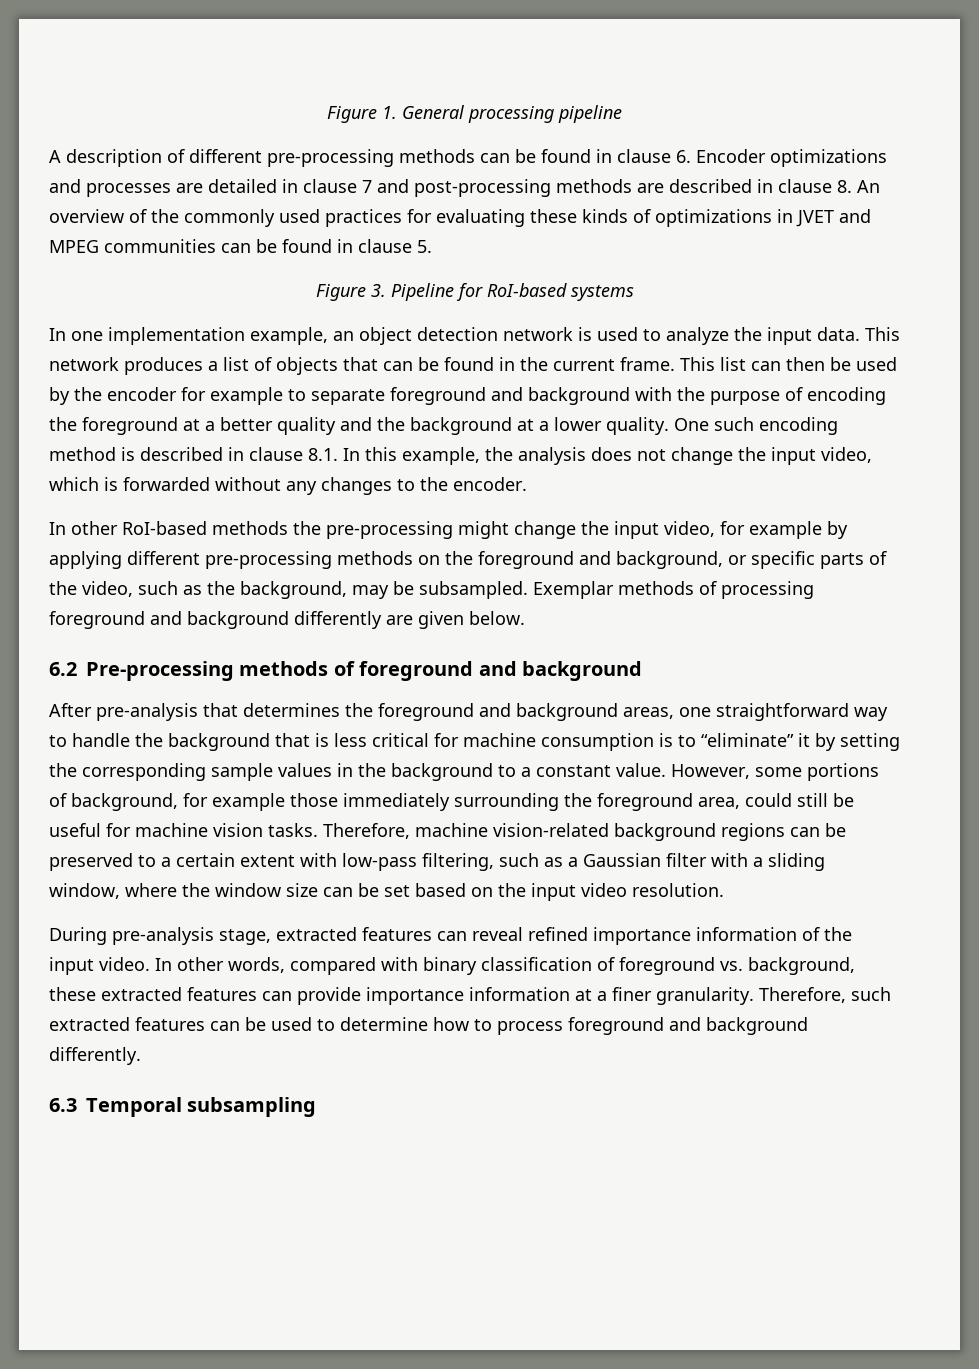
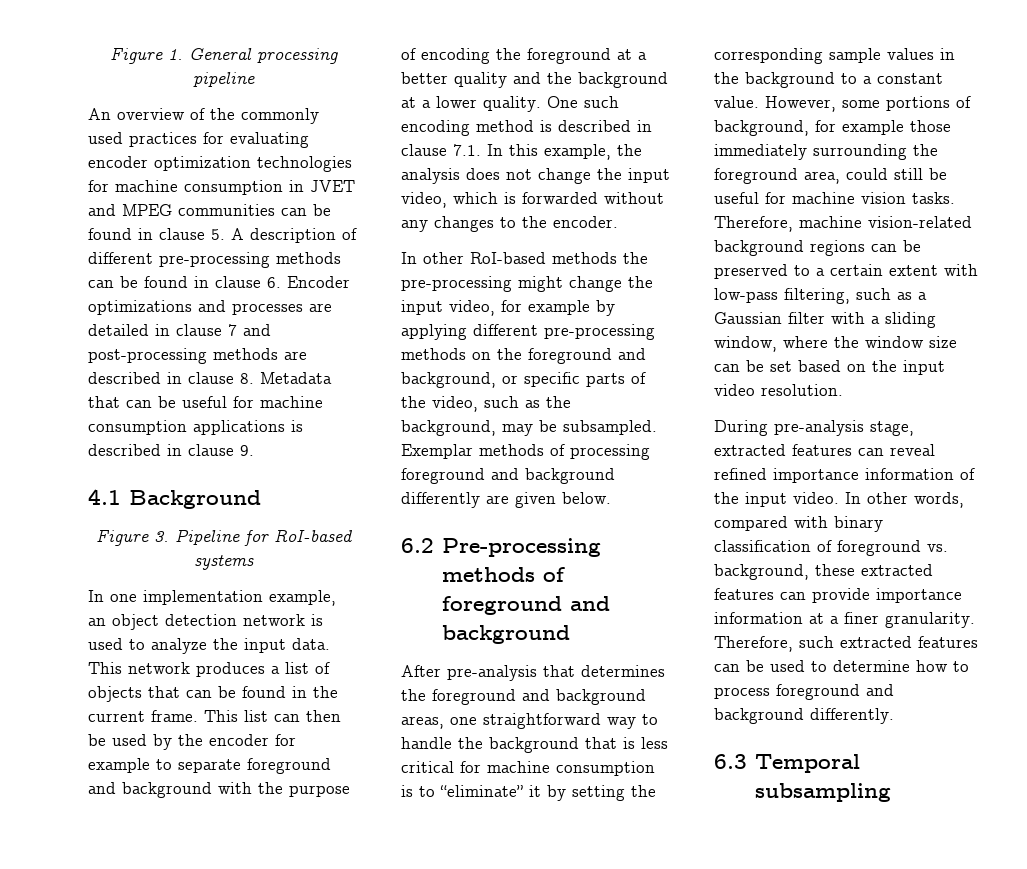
(622, 114) none -> [88,108,319,124] [88,132,309,148] [88,156,352,172] [88,180,355,195] [88,204,331,216] [88,228,225,240] An overview of the commonly used practices for evaluating encoder optimization technologies for machine consumption in JVET and MPEG communities can be found in clause 5.
[857,180,880,193] [49,209,871,227] [49,239,432,253] An overview of the commonly used practices for evaluating these kinds of optimizations in JVET and MPEG communities can be found in clause 5. -> [260,372,332,384] [88,396,323,408] [88,420,303,435] [88,444,254,456] [88,489,262,509] Metadata that can be useful for machine consumption applications is described in clause 9. // 4.1 Background
[308,448,338,461] 8.1. -> [453,144,481,156] 7.1.

